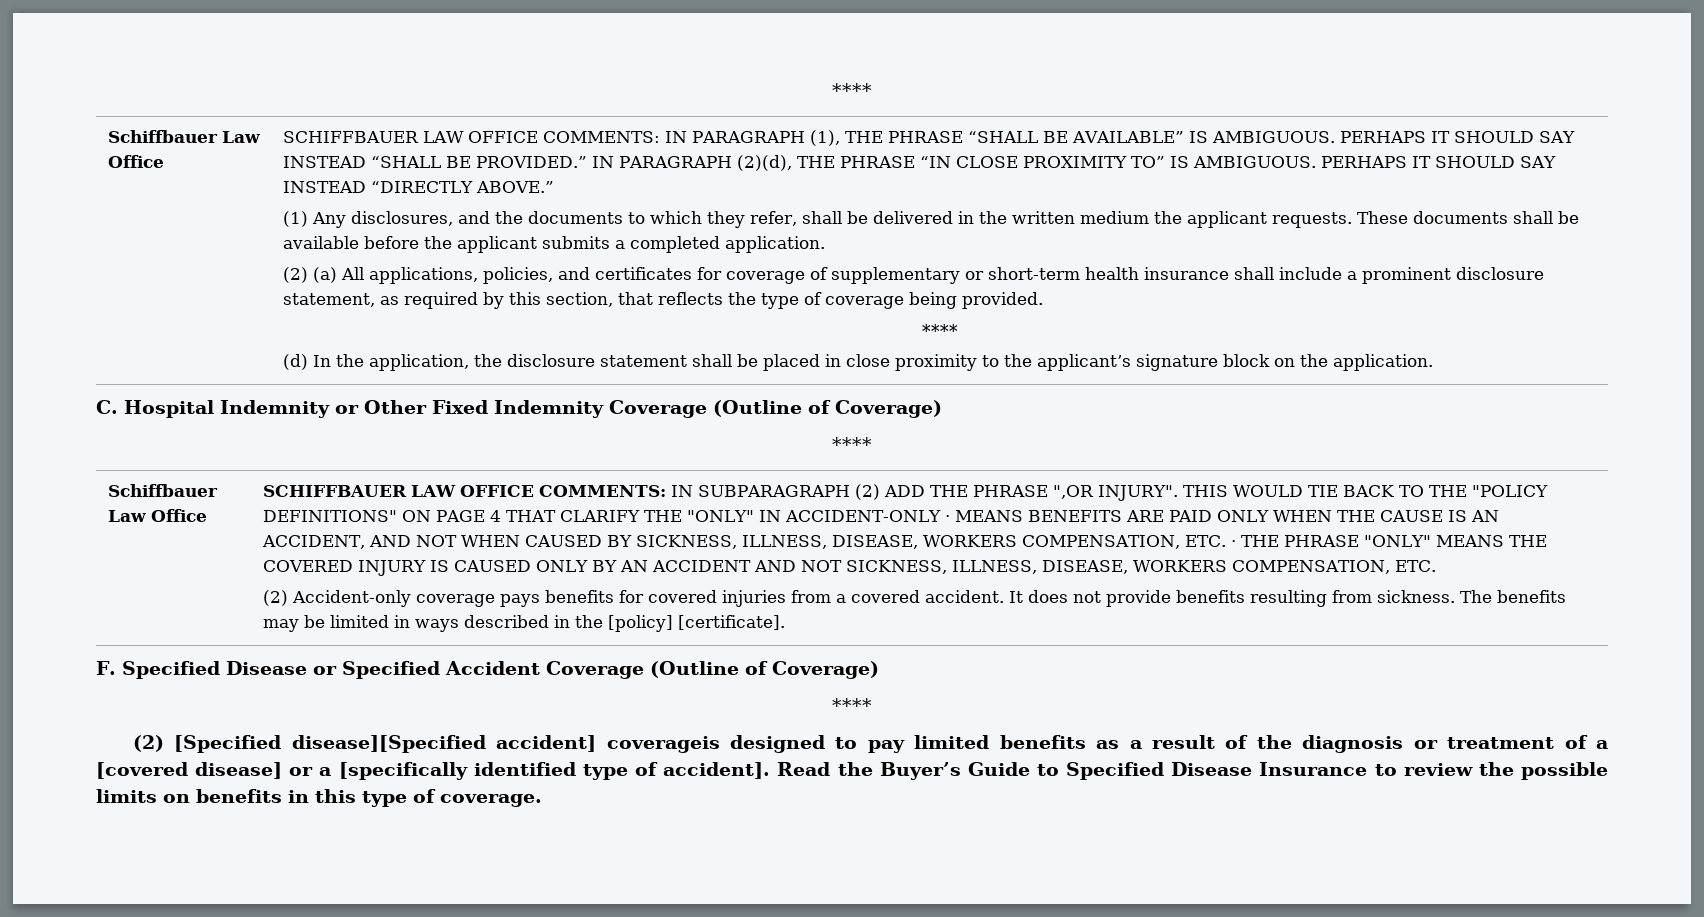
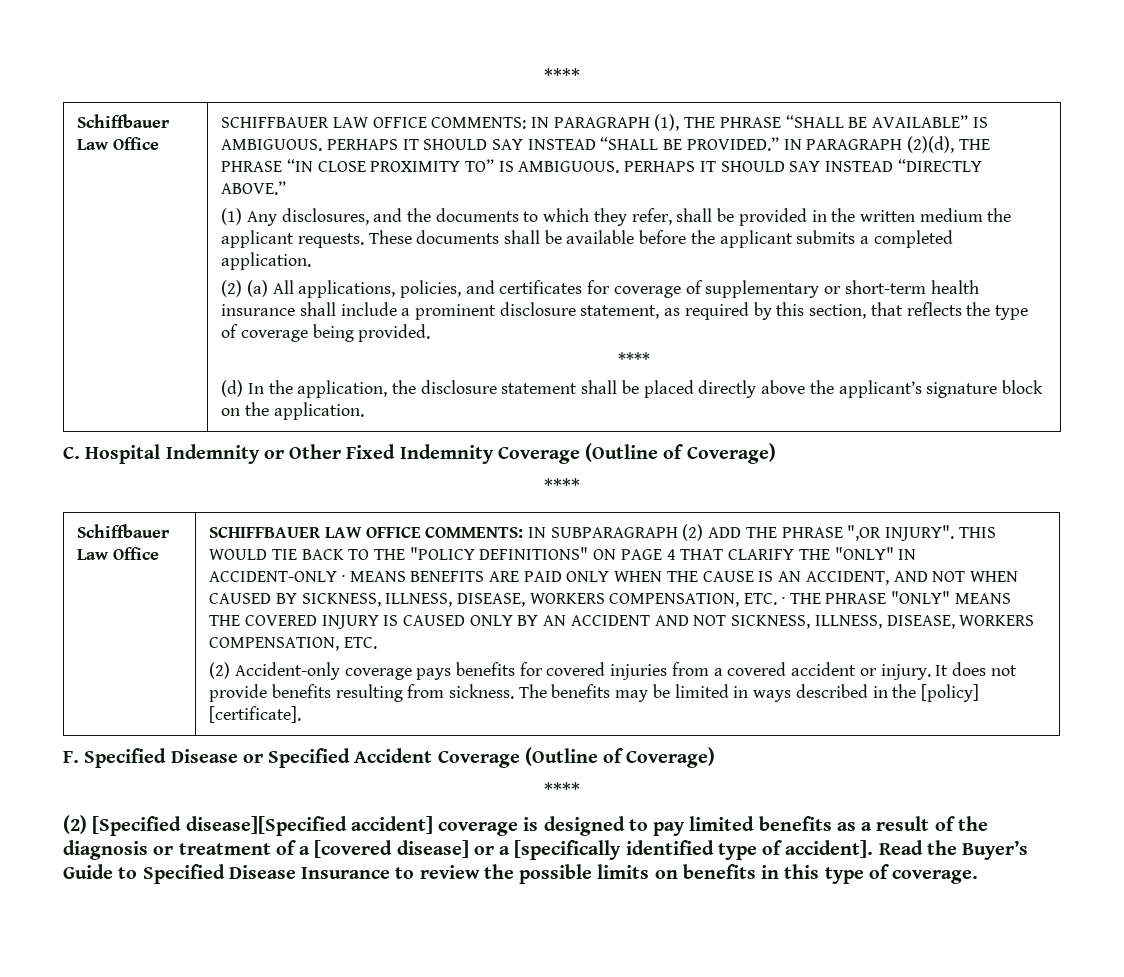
[872,211,953,224] delivered -> [738,208,807,226] provided
[824,354,999,371] in close proximity to -> [698,380,806,398] directly above
[924,590,1004,603] accident. -> [791,662,931,680] accident or injury.
[606,736,720,753] coverageis -> [438,817,539,836] coverage is

